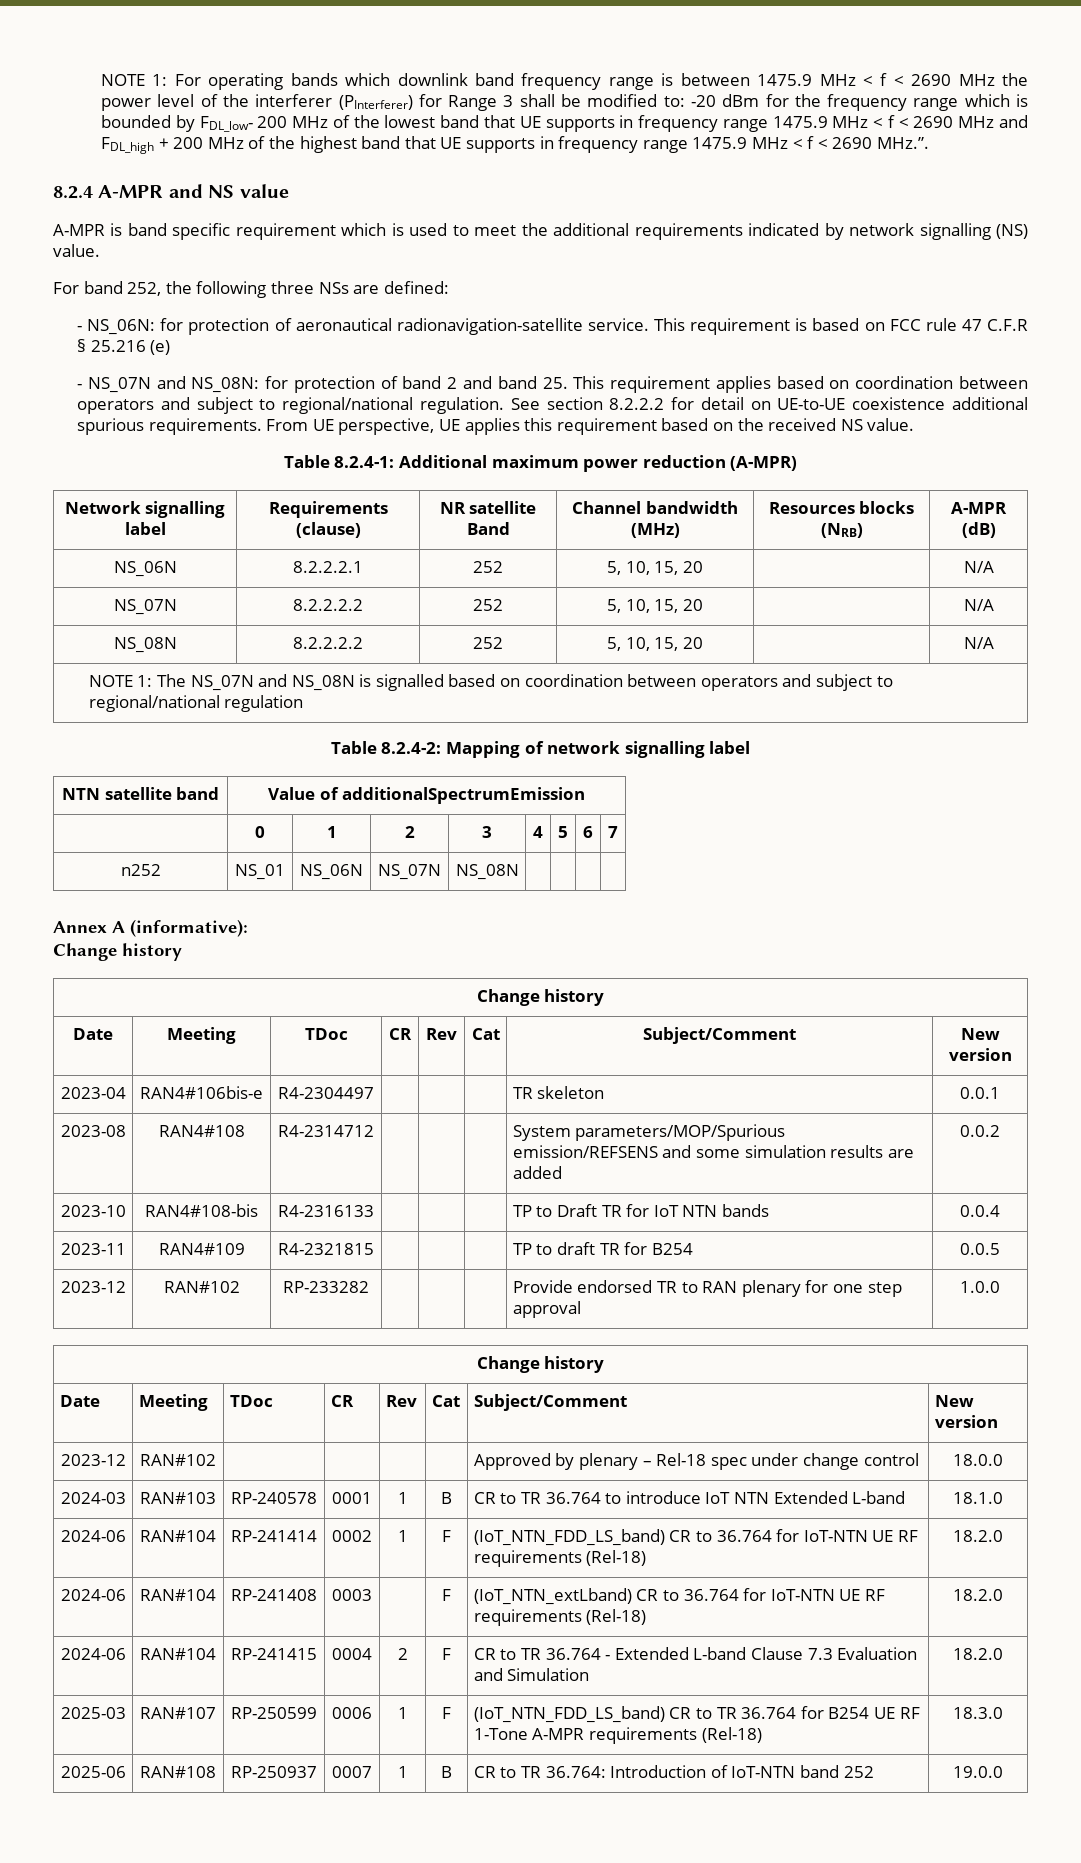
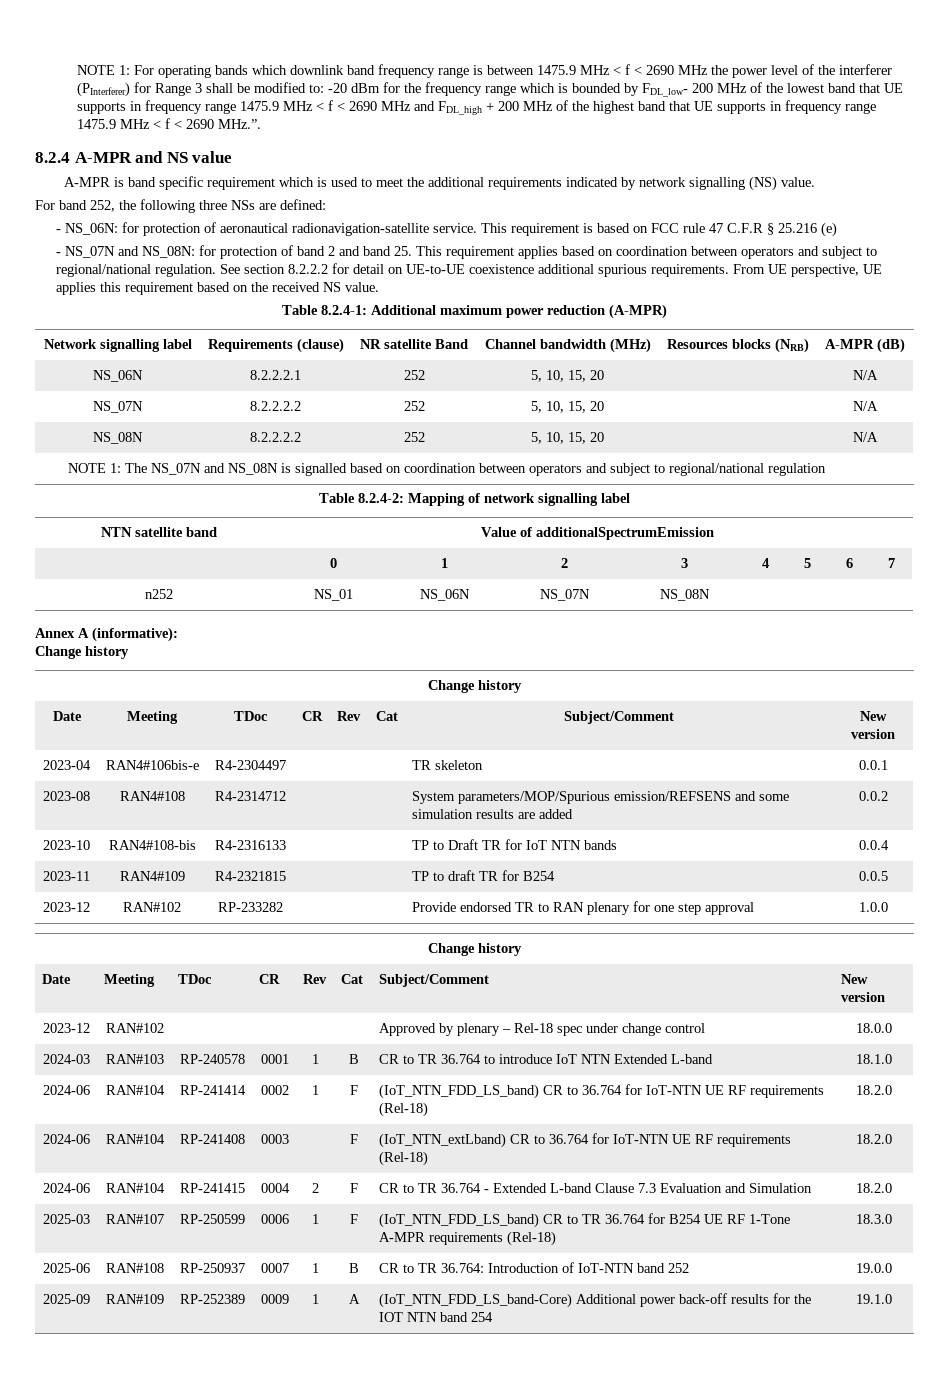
(1004, 1772) none -> [43,1294,90,1304] [105,1294,164,1304] [179,1294,245,1304] [260,1294,289,1304] [312,1294,319,1304] [348,1294,360,1304] [379,1293,812,1308] [379,1312,494,1322] [856,1294,892,1304] // 2025-09 | RAN#109 | RP-252389 | 0009 | 1 | A | (IoT_NTN_FDD_LS_band-Core) Additional power back-off results for the IOT NTN band 254 | 19.1.0

